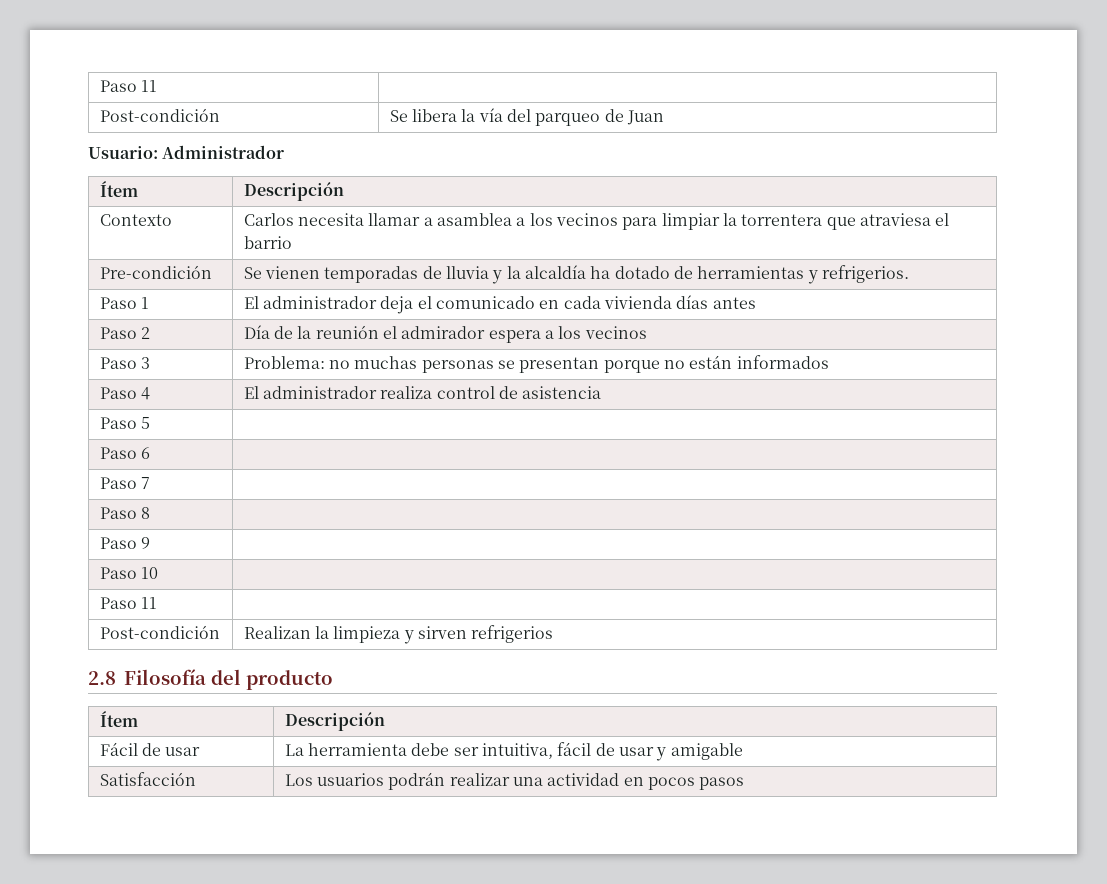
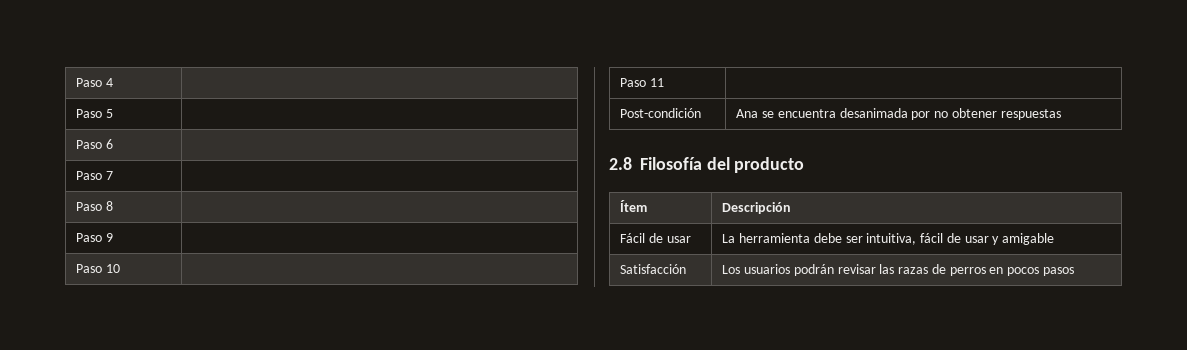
[99,80,158,92] [99,108,220,122] [389,108,664,126] [88,145,285,159] [99,181,138,197] [243,182,344,201] [99,214,172,226] [243,213,950,230] [243,236,292,249] [99,265,212,279] [243,265,909,284] [99,297,150,309] [243,295,756,314] [99,327,151,339] [243,325,647,343] [99,357,151,369] [243,355,829,373] [99,387,151,400] [243,386,602,399] Paso 11 | // Post-condición | Se libera la vía del parqueo de Juan // Usuario: Administrador // Ítem | Descripción // Contexto | Carlos necesita llamar a asamblea a los vecinos para limpiar la torrentera que atraviesa el barrio // Pre-condición | Se vienen temporadas de lluvia y la alcaldía ha dotado de herramientas y refrigerios. // Paso 1 | El administrador deja el comunicado en cada vivienda días antes // Paso 2 | Día de la reunión el admirador espera a los vecinos // Paso 3 | Problema: no muchas personas se presentan porque no están informados // Paso 4 | El administrador realiza control de asistencia -> [76,78,113,87] Paso 4 |
[243,625,554,644] Realizan la limpieza y sirven refrigerios -> [736,108,1061,120] Ana se encuentra desanimada por no obtener respuestas
[449,773,620,786] realizar una actividad -> [837,264,986,276] revisar las razas de perros

